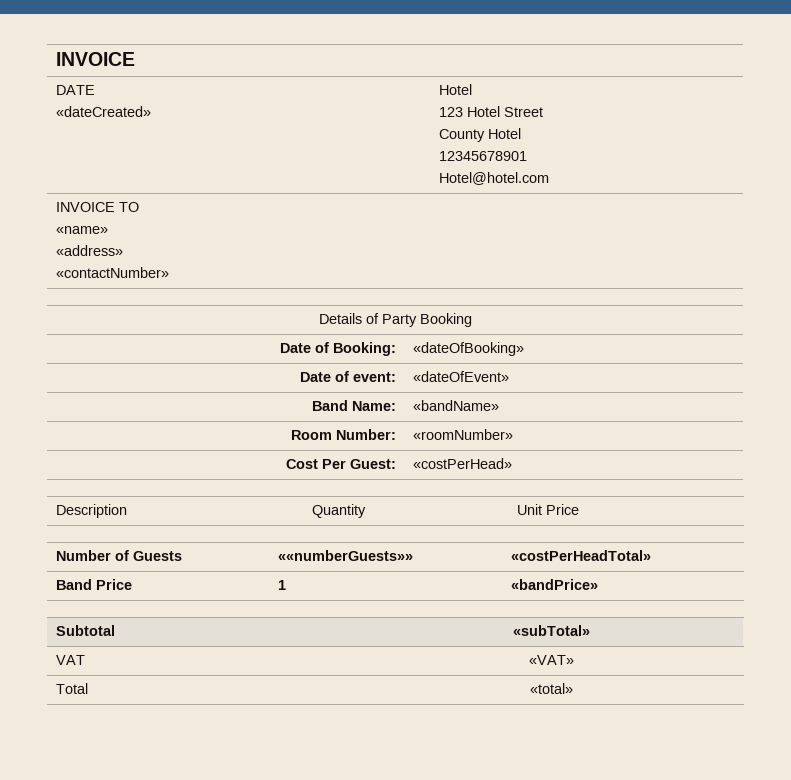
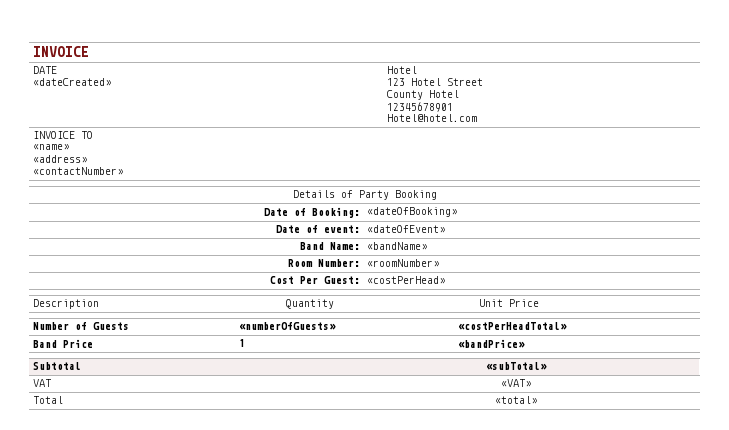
[278,550,414,561] ««numberGuests»» -> [239,322,337,330] «numberOfGuests»

